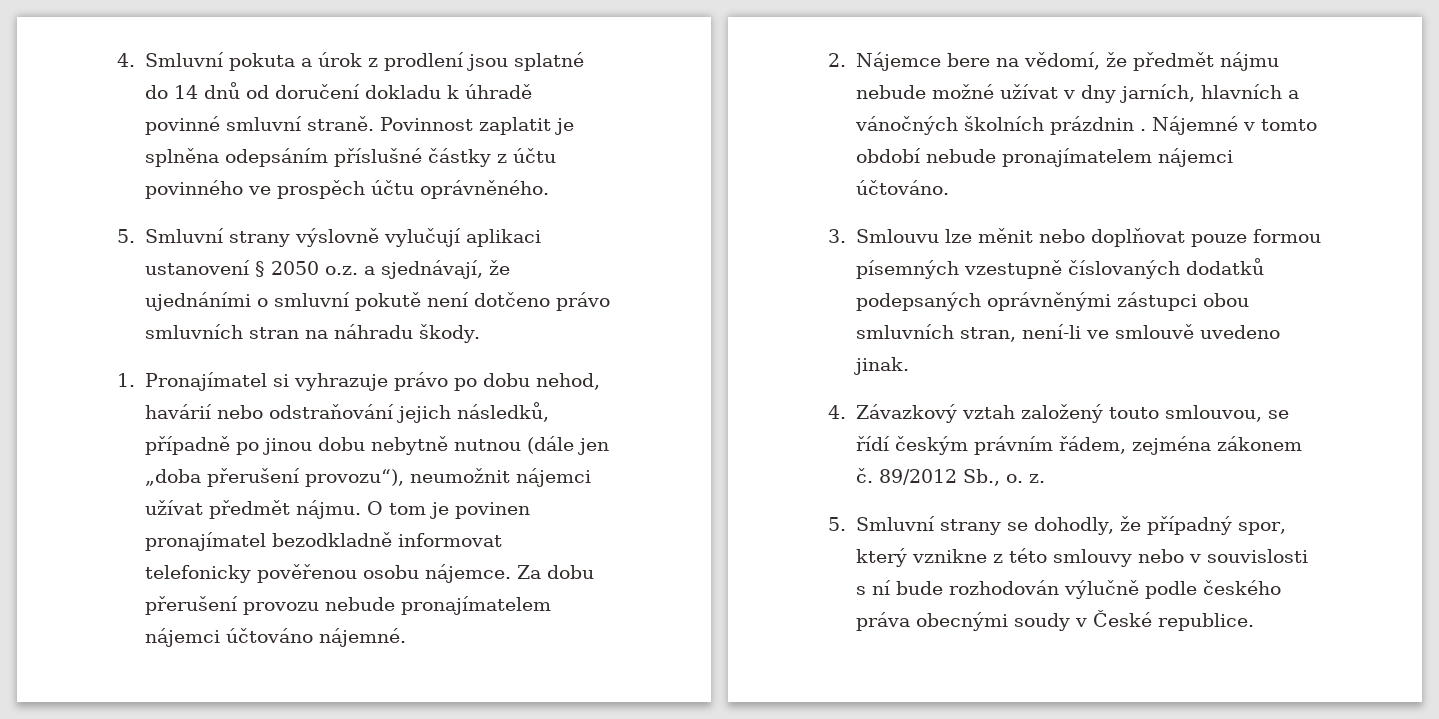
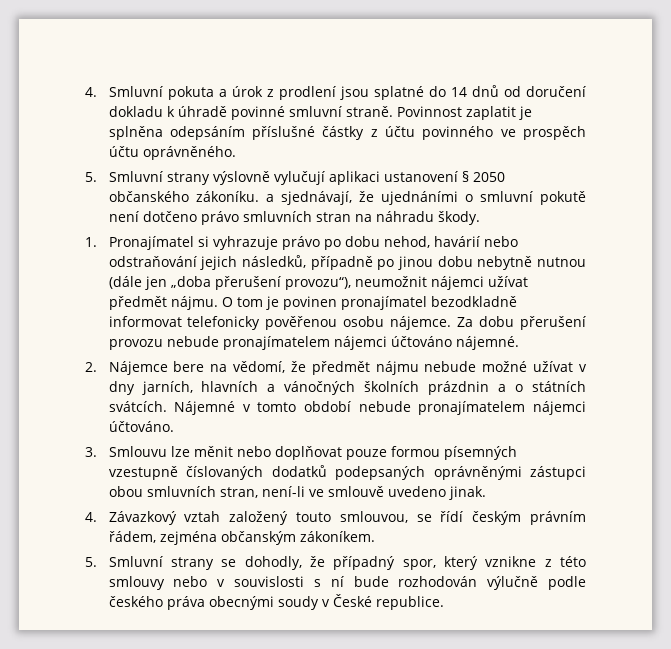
[324,266,358,275] o.z. -> [108,191,259,202] občanského zákoníku.
[1139,129,1146,131] . -> [498,381,586,392] [108,401,167,412] a o státních svátcích.
[1216,436,1302,451] [855,468,1045,486] zákonem č. 89/2012 Sb., o. z. -> [220,531,375,545] občanským zákoníkem.

